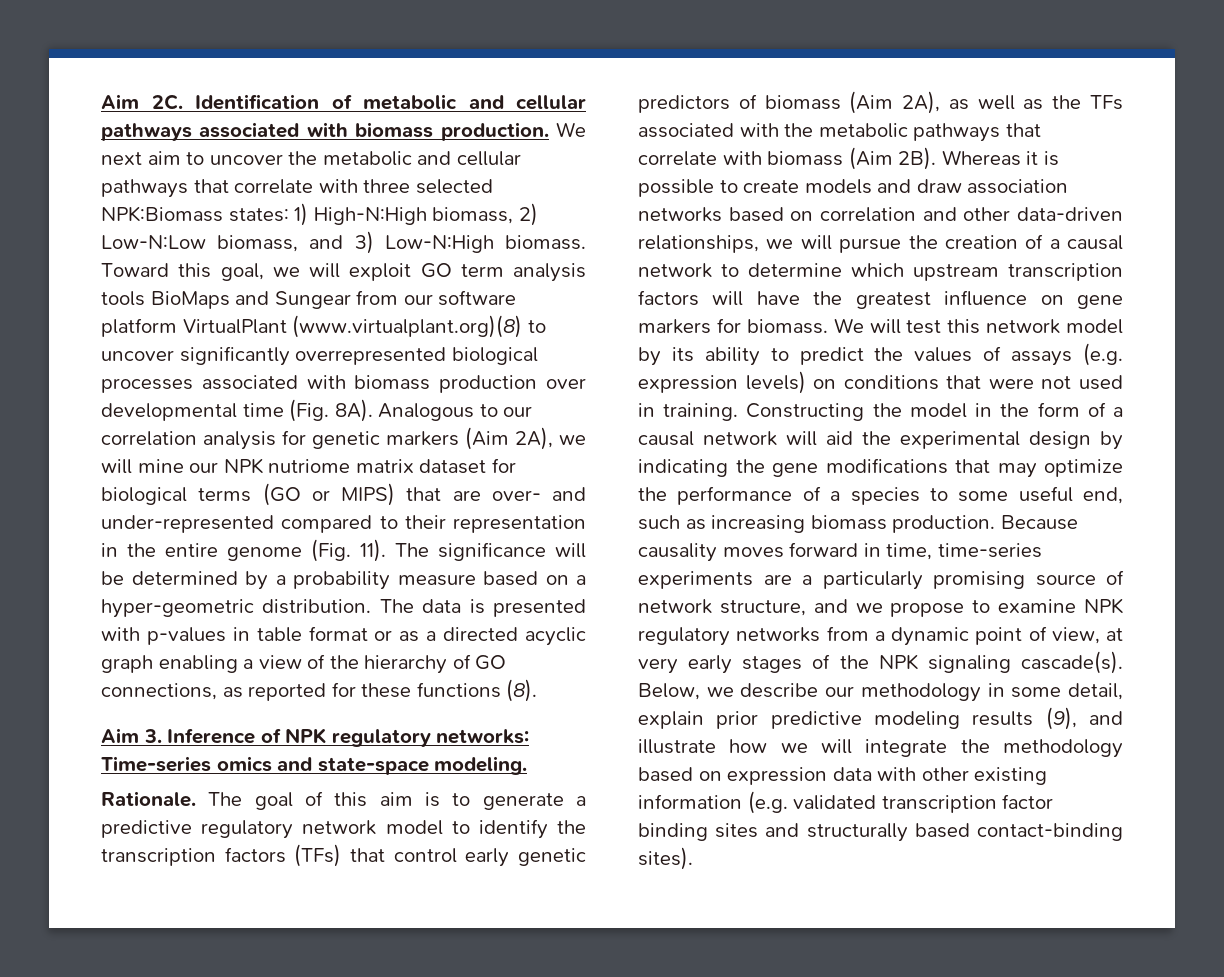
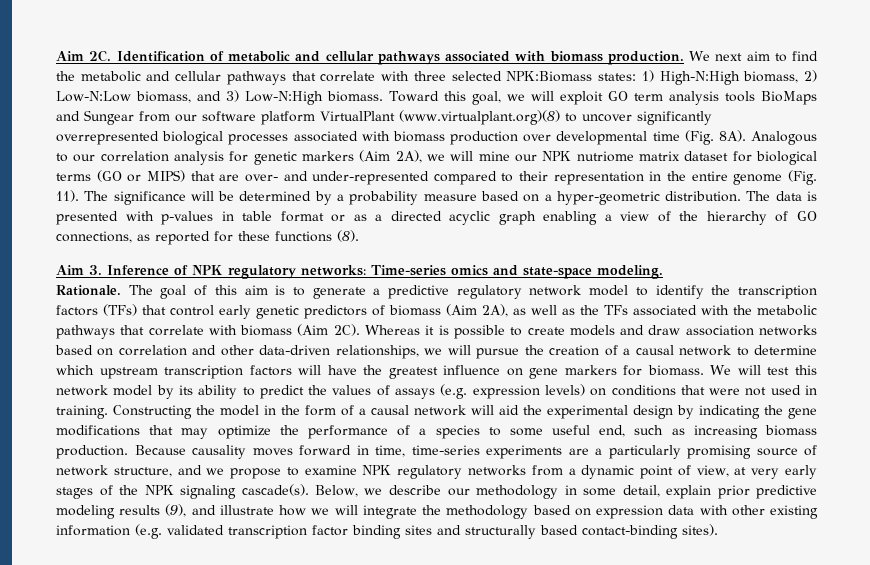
[209,154,283,165] uncover -> [792,51,818,61] find
[898,147,937,170] 2B). -> [333,324,360,336] 2C).

